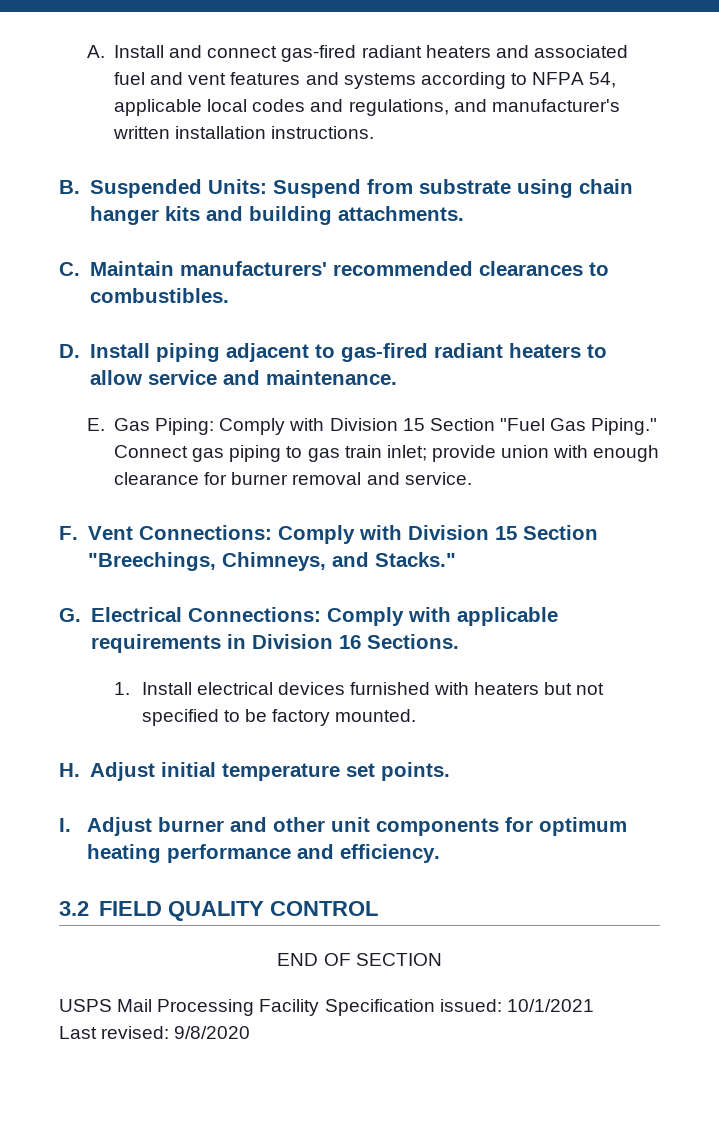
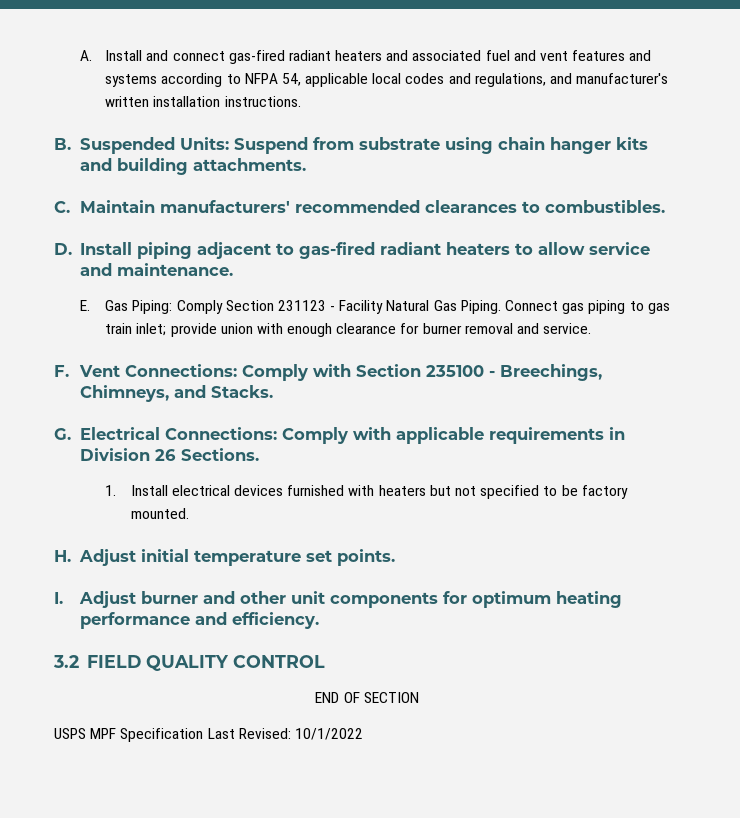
[289,418,658,435] with Division 15 Section "Fuel Gas Piping." -> [225,300,501,314] Section 231123 - Facility Natural Gas Piping.
[407,525,598,540] [87,552,216,571] Division 15 Section "Breechings, -> [355,364,602,381] Section 235100 - Breechings,
[374,552,456,567] Stacks." -> [210,385,273,398] Stacks.
[338,635,361,649] 16 -> [154,449,176,461] 26
[117,999,594,1016] [59,1026,251,1039] Mail Processing Facility Specification issued: 10/1/2021 // Last revised: 9/8/2020 -> [90,728,363,742] MPF Specification Last Revised: 10/1/2022

